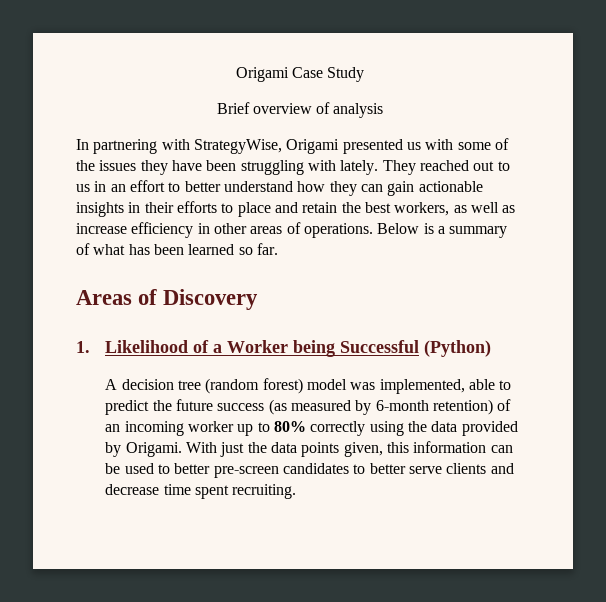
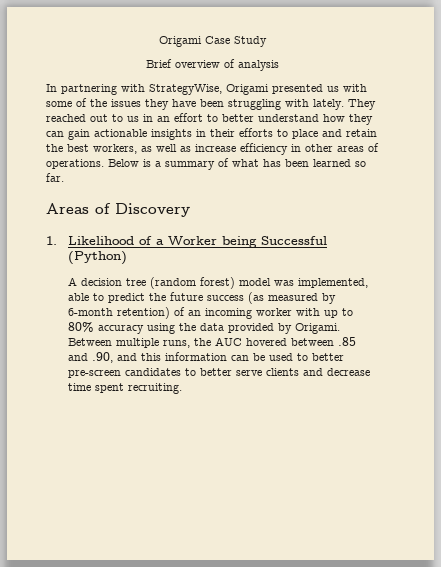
(234, 426) none -> [296,308,321,316] with
[310,421,366,436] correctly -> [98,325,145,334] accuracy
[185,442,383,457] With just the data points given, -> [68,337,357,348] [68,352,138,363] Between multiple runs, the AUC hovered between .85 and .90, and

